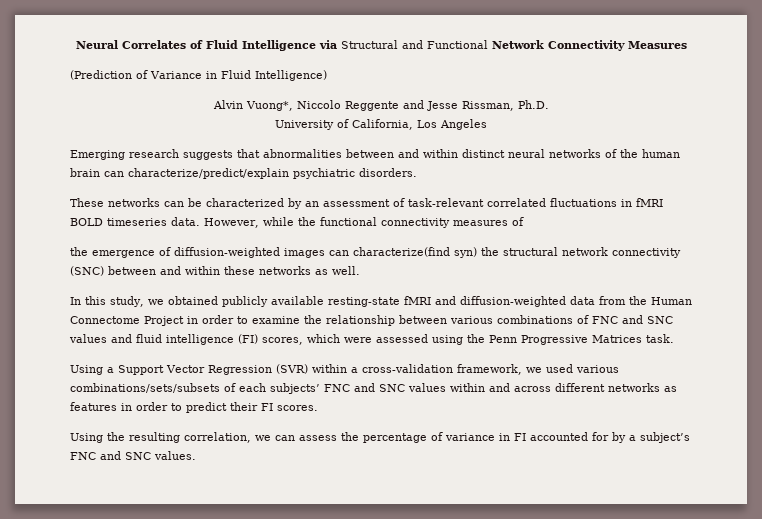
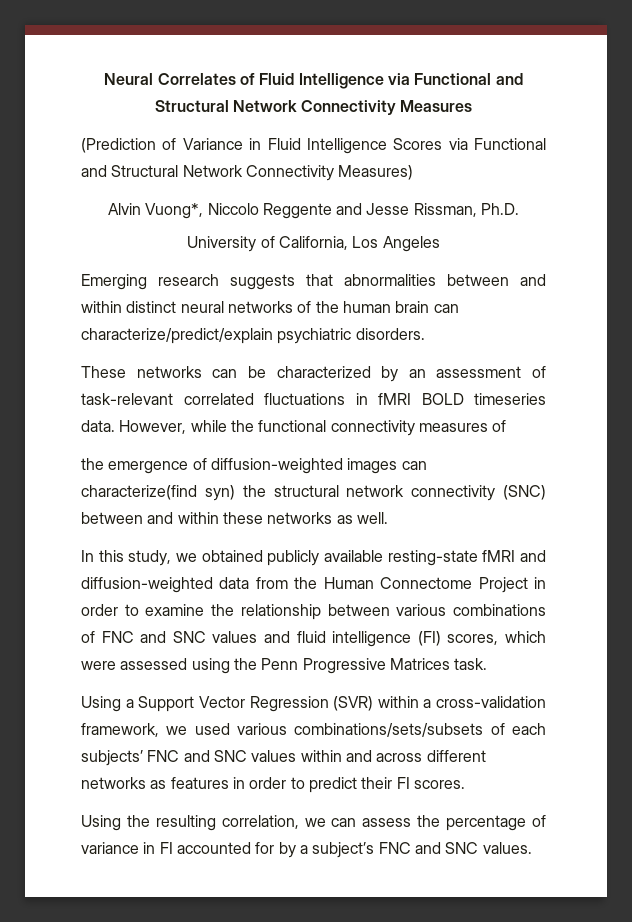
[340,40,488,49] Structural and Functional -> [414,73,523,85] [154,100,229,112] Functional and Structural
[255,70,327,81] Intelligence) -> [306,138,546,154] [81,165,414,181] Intelligence Scores via Functional and Structural Network Connectivity Measures)

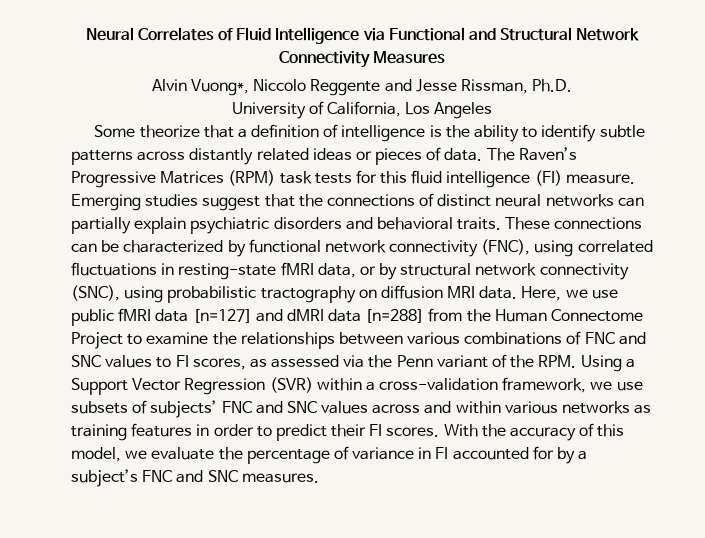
[81,138,546,154] [81,165,414,181] // (Prediction of Variance in Fluid Intelligence Scores via Functional and Structural Network Connectivity Measures) -> (446, 57) none
[81,274,546,290] [81,301,459,313] [81,328,425,344] [81,366,546,382] [81,393,546,405] [81,420,507,436] [81,458,427,474] [81,485,546,501] [81,512,388,524] [81,550,546,566] [81,577,250,593] Emerging research suggests that abnormalities between and within distinct neural networks of the human brain can characterize/predict/explain psychiatric disorders. // These networks can be characterized by an assessment of task-relevant correlated fluctuations in fMRI BOLD timeseries data. However, while the functional connectivity measures of // the emergence of diffusion-weighted images can characterize(find syn) the structural network connectivity (SNC) between and within these networks as well. // In this study, we obtained publicly available resting-state fMRI and diffusion-weighted data -> [94,124,645,142] [71,147,577,165] [71,170,635,188] [71,193,644,211] [71,217,643,234] [71,239,653,257] [71,262,629,280] [71,285,618,303] [71,308,425,326] Some theorize that a definition of intelligence is the ability to identify subtle patterns across distantly related ideas or pieces of data. The Raven’s Progressive Matrices (RPM) task tests for this fluid intelligence (FI) measure. Emerging studies suggest that the connections of distinct neural networks can partially explain psychiatric disorders and behavioral traits. These connections can be characterized by functional network connectivity (FNC), using correlated fluctuations in resting-state fMRI data, or by structural network connectivity (SNC), using probabilistic tractography on diffusion MRI data. Here, we use public fMRI data [n=127] and dMRI data [n=288]
[534,577,546,589] [81,604,118,616] in order -> (123, 340) none
[240,604,321,620] relationship -> [240,332,335,349] relationships
[264,631,546,647] [81,658,488,674] and fluid intelligence (FI) scores, which were assessed using the Penn Progressive Matrices task. // -> [156,354,577,370] to FI scores, as assessed via the Penn variant of the RPM.
[194,723,546,737] used various combinations/sets/subsets of each -> [616,381,643,391] [71,400,148,414] use subsets of
[300,750,486,762] [81,777,167,789] within and across different networks as -> [372,401,652,414] [71,424,127,441] across and within various networks as training
[81,815,412,831] // Using the resulting correlation, we can assess -> [443,423,625,441] [71,447,215,462] With the accuracy of this model, we evaluate
[482,842,532,854] values. -> [241,473,319,483] measures.

